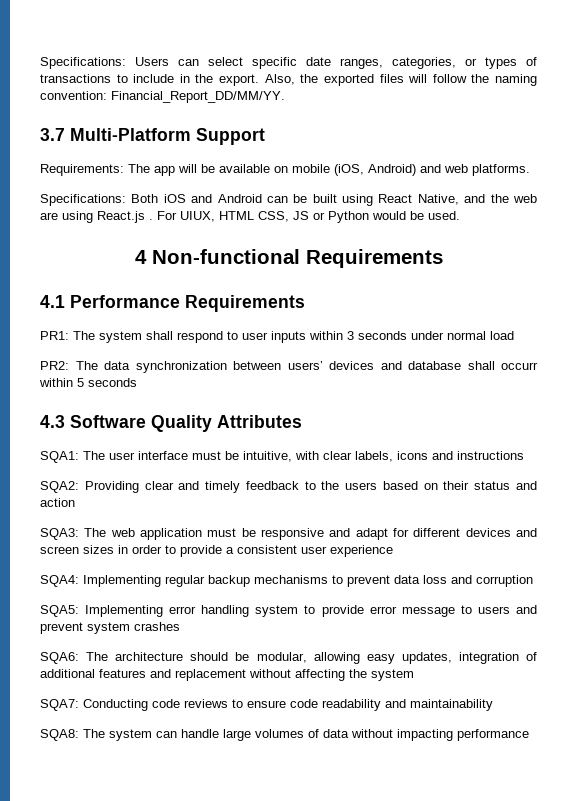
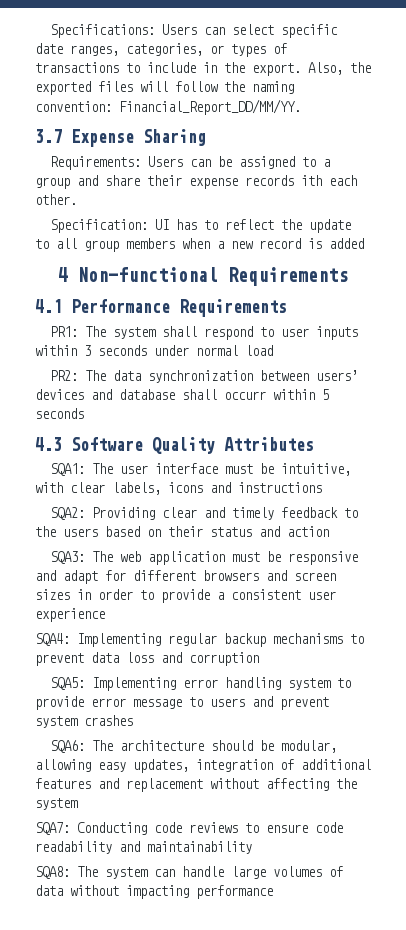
[70,128,265,145] Multi-Platform Support -> [71,129,206,147] Expense Sharing
[128,164,530,176] [40,194,537,206] [40,211,460,223] The app will be available on mobile (iOS, Android) and web platforms. // Specifications: Both iOS and Android can be built using React Native, and the web are using React.js . For UIUX, HTML CSS, JS or Python would be used. -> [147,156,330,169] [35,175,357,189] [35,194,77,205] [49,219,351,233] [35,238,364,252] Users can be assigned to a group and share their expense records ith each other. // Specification: UI has to reflect the update to all group members when a new record is added
[465,528,511,537] devices -> [203,570,259,581] browsers

